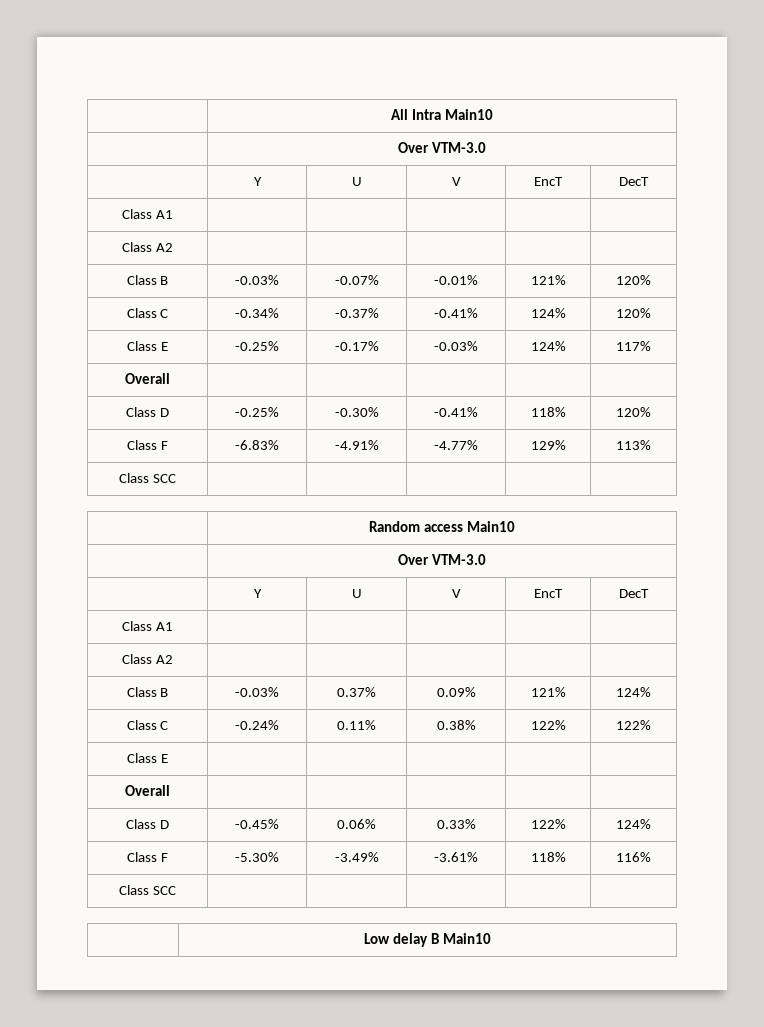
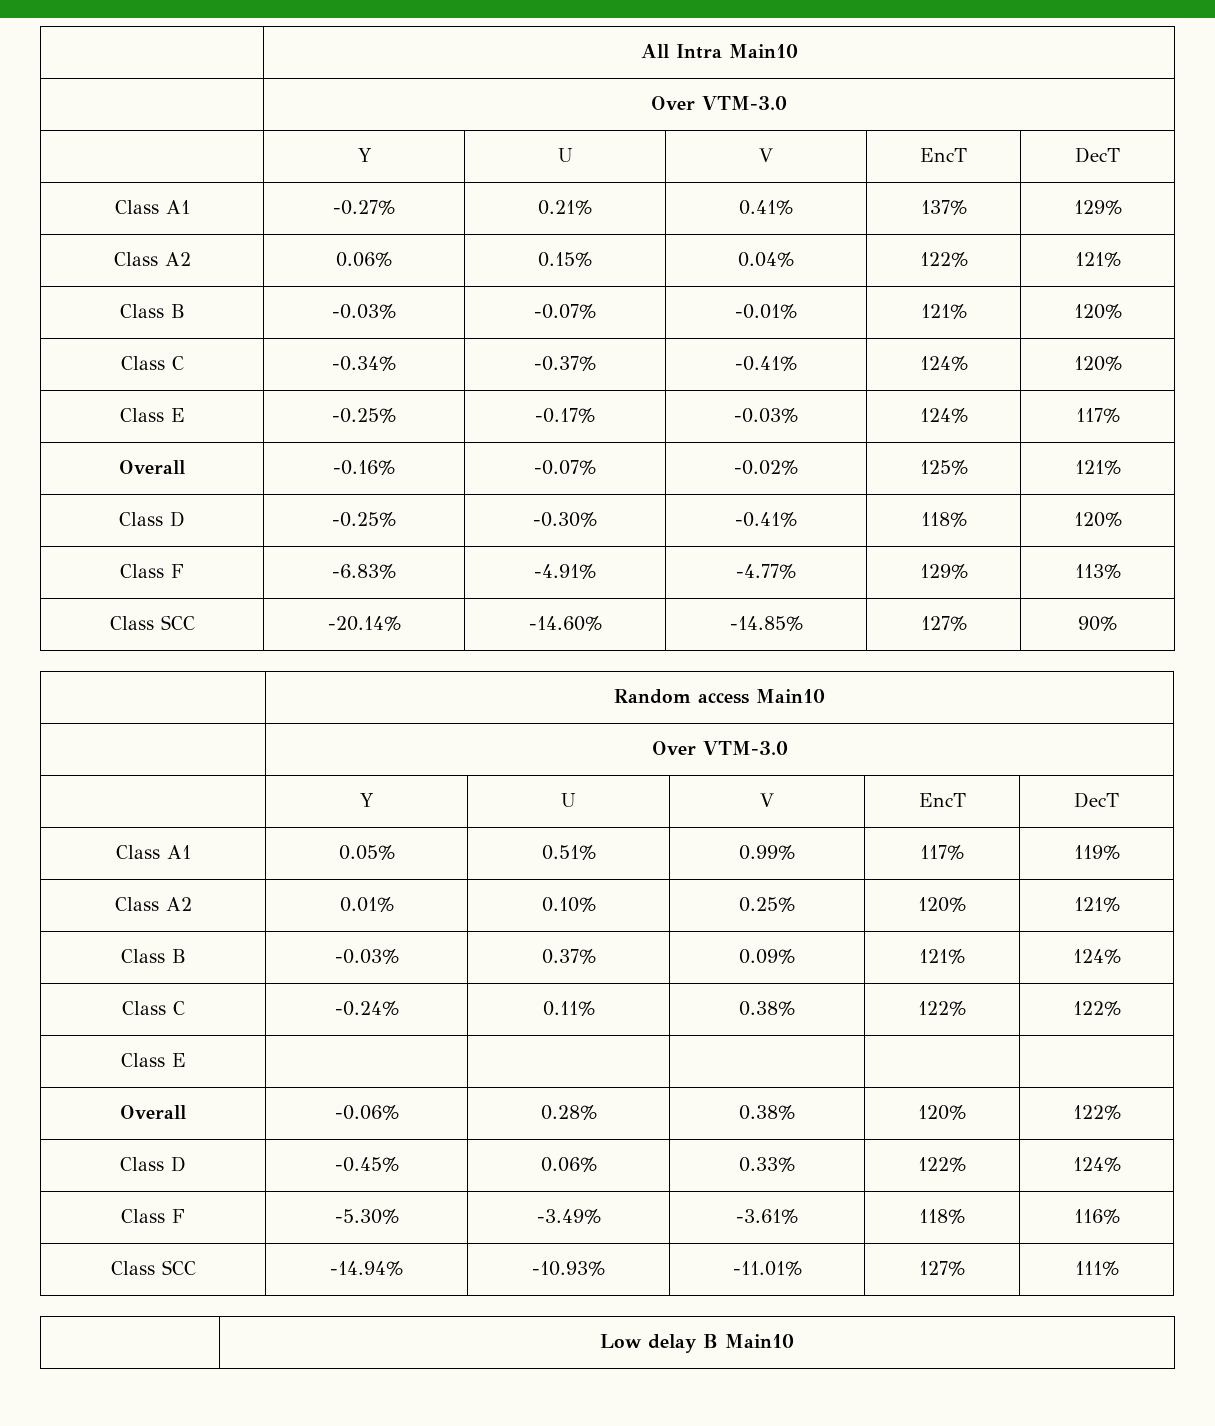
[122,242,173,252] | | | | // Class A2 | | | | | -> [333,200,395,215] [538,200,592,215] [739,200,793,215] [920,200,967,215] [1073,200,1122,215] [113,252,191,266] [336,252,392,267] [538,252,592,267] [738,252,794,267] [919,252,968,267] [1074,252,1121,267] -0.27% | 0.21% | 0.41% | 137% | 129% // Class A2 | 0.06% | 0.15% | 0.04% | 122% | 121%
(170, 378) | | | | -> [333,460,395,475] [534,460,596,475] [734,460,798,475] [919,460,968,475] [1074,460,1121,475] -0.16% | -0.07% | -0.02% | 125% | 121%
(176, 478) | | | | -> [327,616,401,631] [528,616,602,631] [729,616,803,631] [920,616,967,631] [1078,616,1117,631] -20.14% | -14.60% | -14.85% | 127% | 90%
[122,654,173,664] | | | | // Class A2 | | | | | -> [338,845,395,860] [541,845,596,860] [739,845,795,860] [920,845,964,860] [1073,845,1120,860] [114,897,192,911] [339,897,394,912] [541,897,596,912] [739,897,795,912] [918,897,966,912] [1073,897,1120,912] 0.05% | 0.51% | 0.99% | 117% | 119% // Class A2 | 0.01% | 0.10% | 0.25% | 120% | 121%
(170, 790) | | | | -> [334,1105,399,1120] [540,1105,597,1120] [739,1105,795,1120] [918,1105,966,1120] [1072,1105,1121,1120] -0.06% | 0.28% | 0.38% | 120% | 122%
(176, 890) | | | | -> [330,1261,403,1276] [532,1261,605,1276] [732,1261,802,1276] [919,1261,965,1276] [1074,1261,1119,1276] -14.94% | -10.93% | -11.01% | 127% | 111%

